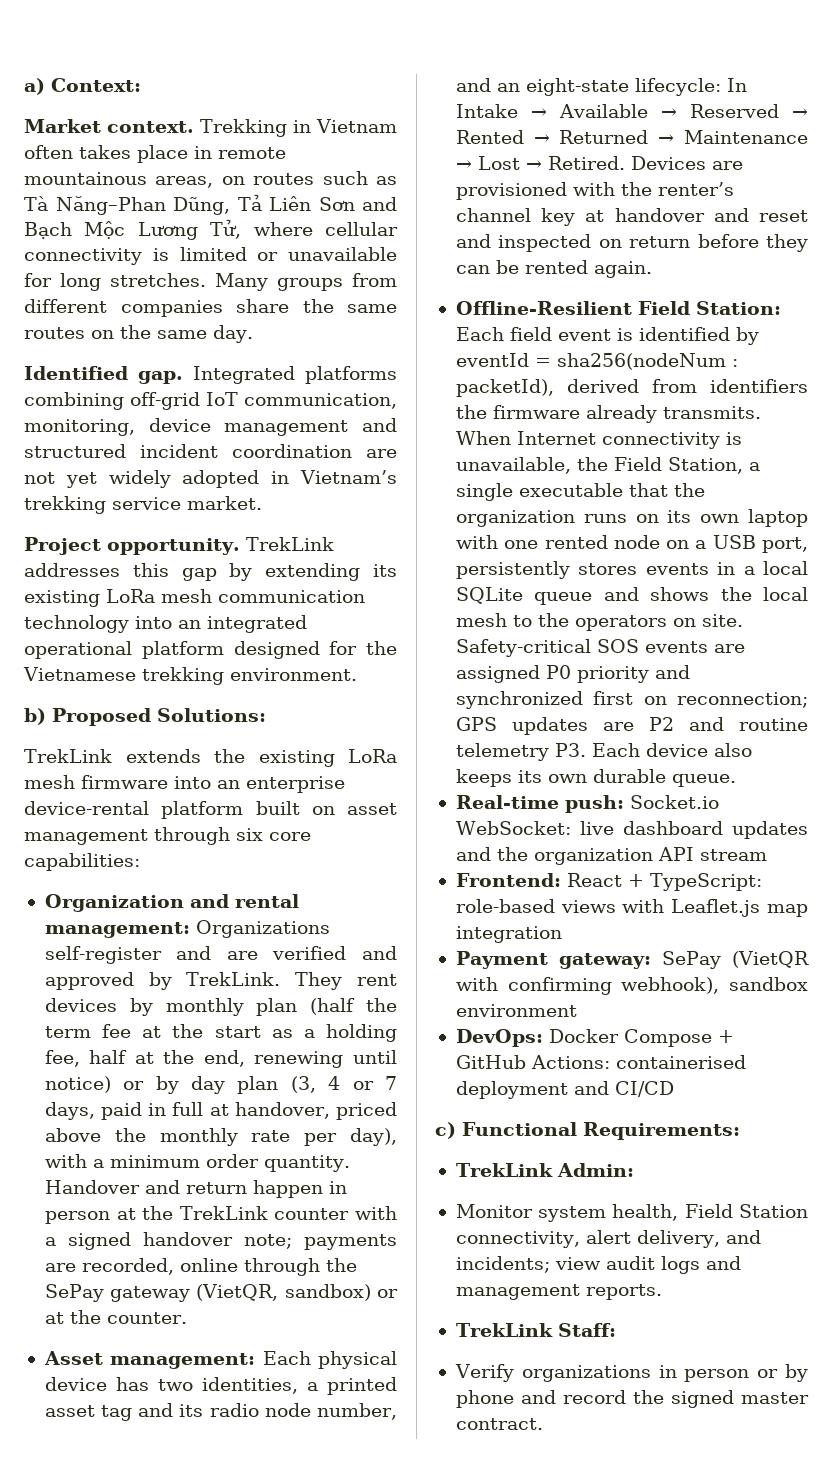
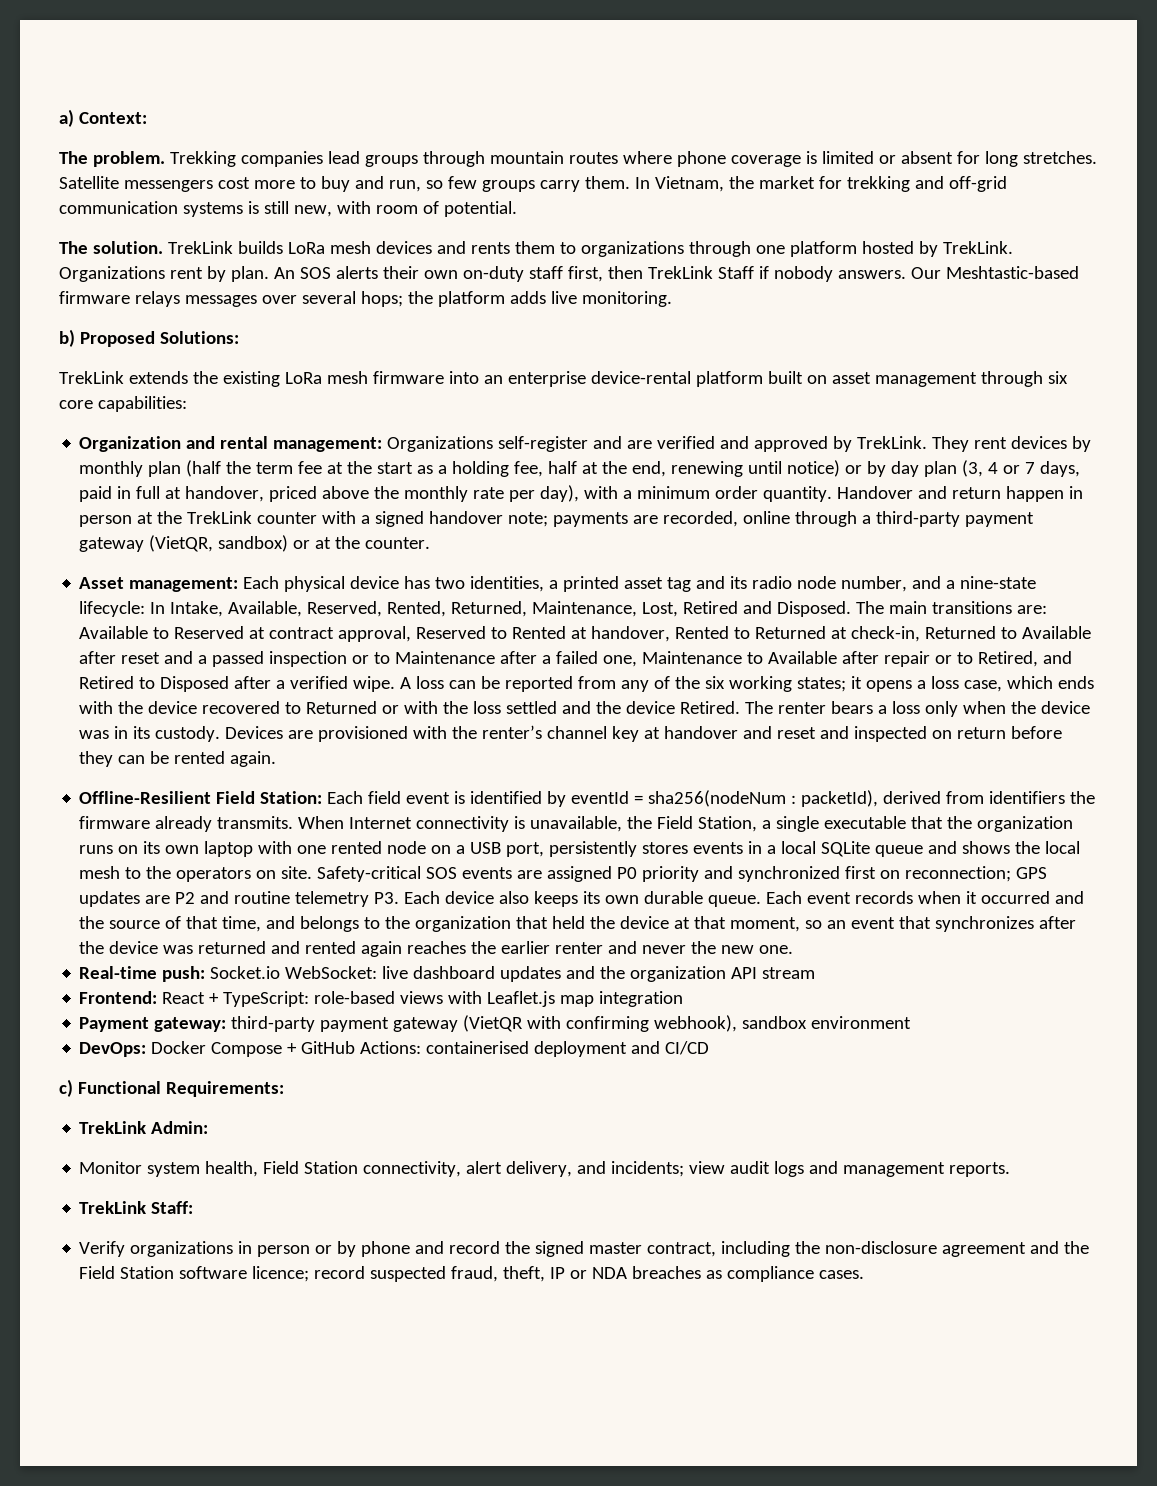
[24,119,397,137] [24,145,286,163] [24,171,397,188] [24,194,397,215] [24,219,398,240] [24,248,142,265] Market context. Trekking in Vietnam often takes place in remote mountainous areas, on routes such as Tà Năng–Phan Dũng, Tả Liên Sơn and Bạch Mộc Lương Tử, where cellular connectivity -> [59,151,801,167] The problem. Trekking companies lead groups through mountain routes where phone coverage
[288,247,397,261] unavailable -> [900,151,953,164] absent
[215,273,397,291] [24,299,397,317] [24,325,253,343] [24,366,397,384] [24,392,397,410] [24,418,398,436] [24,444,397,458] [24,470,398,488] [24,496,262,514] [24,537,334,555] [24,563,398,581] [24,589,365,607] [24,615,307,633] [24,641,397,659] [23,667,357,685] Many groups from different companies share the same routes on the same day. // Identified gap. Integrated platforms combining off-grid IoT communication, monitoring, device management and structured incident coordination are not yet widely adopted in Vietnam’s trekking service market. // Project opportunity. TrekLink addresses this gap by extending its existing LoRa mesh communication technology into an integrated operational platform designed for the Vietnamese trekking environment. -> [59,176,1007,192] [59,201,517,217] [59,241,1013,257] [59,266,1079,282] [59,291,672,307] Satellite messengers cost more to buy and run, so few groups carry them. In Vietnam, the market for trekking and off-grid communication systems is still new, with room of potential. // The solution. TrekLink builds LoRa mesh devices and rents them to organizations through one platform hosted by TrekLink. Organizations rent by plan. An SOS alerts their own on-duty staff first, then TrekLink Staff if nobody answers. Our Meshtastic-based firmware relays messages over several hops; the platform adds live monitoring.
[325,1258,357,1272] [44,1284,104,1302] the SePay -> [862,511,1035,527] a third-party payment
[496,78,747,96] [455,104,808,118] [455,130,808,144] [455,156,625,170] an eight-state lifecycle: In Intake → Available → Reserved → Rented → Returned → Maintenance → Lost → Retired. -> [946,576,1037,589] [79,601,1048,617] [79,626,1092,642] [79,651,1073,667] [79,676,1095,692] [79,701,1091,717] [79,726,221,742] a nine-state lifecycle: In Intake, Available, Reserved, Rented, Returned, Maintenance, Lost, Retired and Disposed. The main transitions are: Available to Reserved at contract approval, Reserved to Rented at handover, Rented to Returned at check-in, Returned to Available after reset and a passed inspection or to Maintenance after a failed one, Maintenance to Available after repair or to Retired, and Retired to Disposed after a verified wipe. A loss can be reported from any of the six working states; it opens a loss case, which ends with the device recovered to Returned or with the loss settled and the device Retired. The renter bears a loss only when the device was in its custody.
(736, 780) none -> [766,891,1085,904] [79,916,1077,932] [79,941,794,957] Each event records when it occurred and the source of that time, and belongs to the organization that held the device at that moment, so an event that synchronizes after the device was returned and rented again reaches the earlier renter and never the new one.
[661,951,721,969] SePay -> [231,1016,459,1032] third-party payment gateway
[455,1418,543,1430] contract. -> [647,1241,1090,1257] [79,1266,865,1282] contract, including the non-disclosure agreement and the Field Station software licence; record suspected fraud, theft, IP or NDA breaches as compliance cases.

